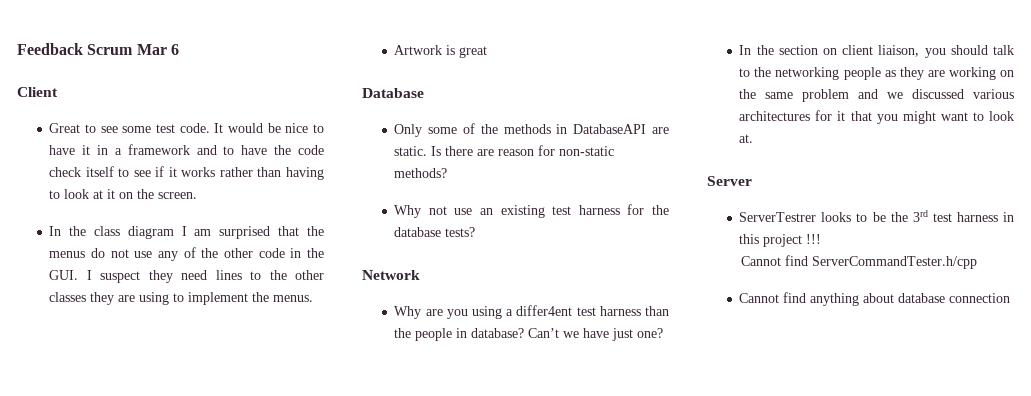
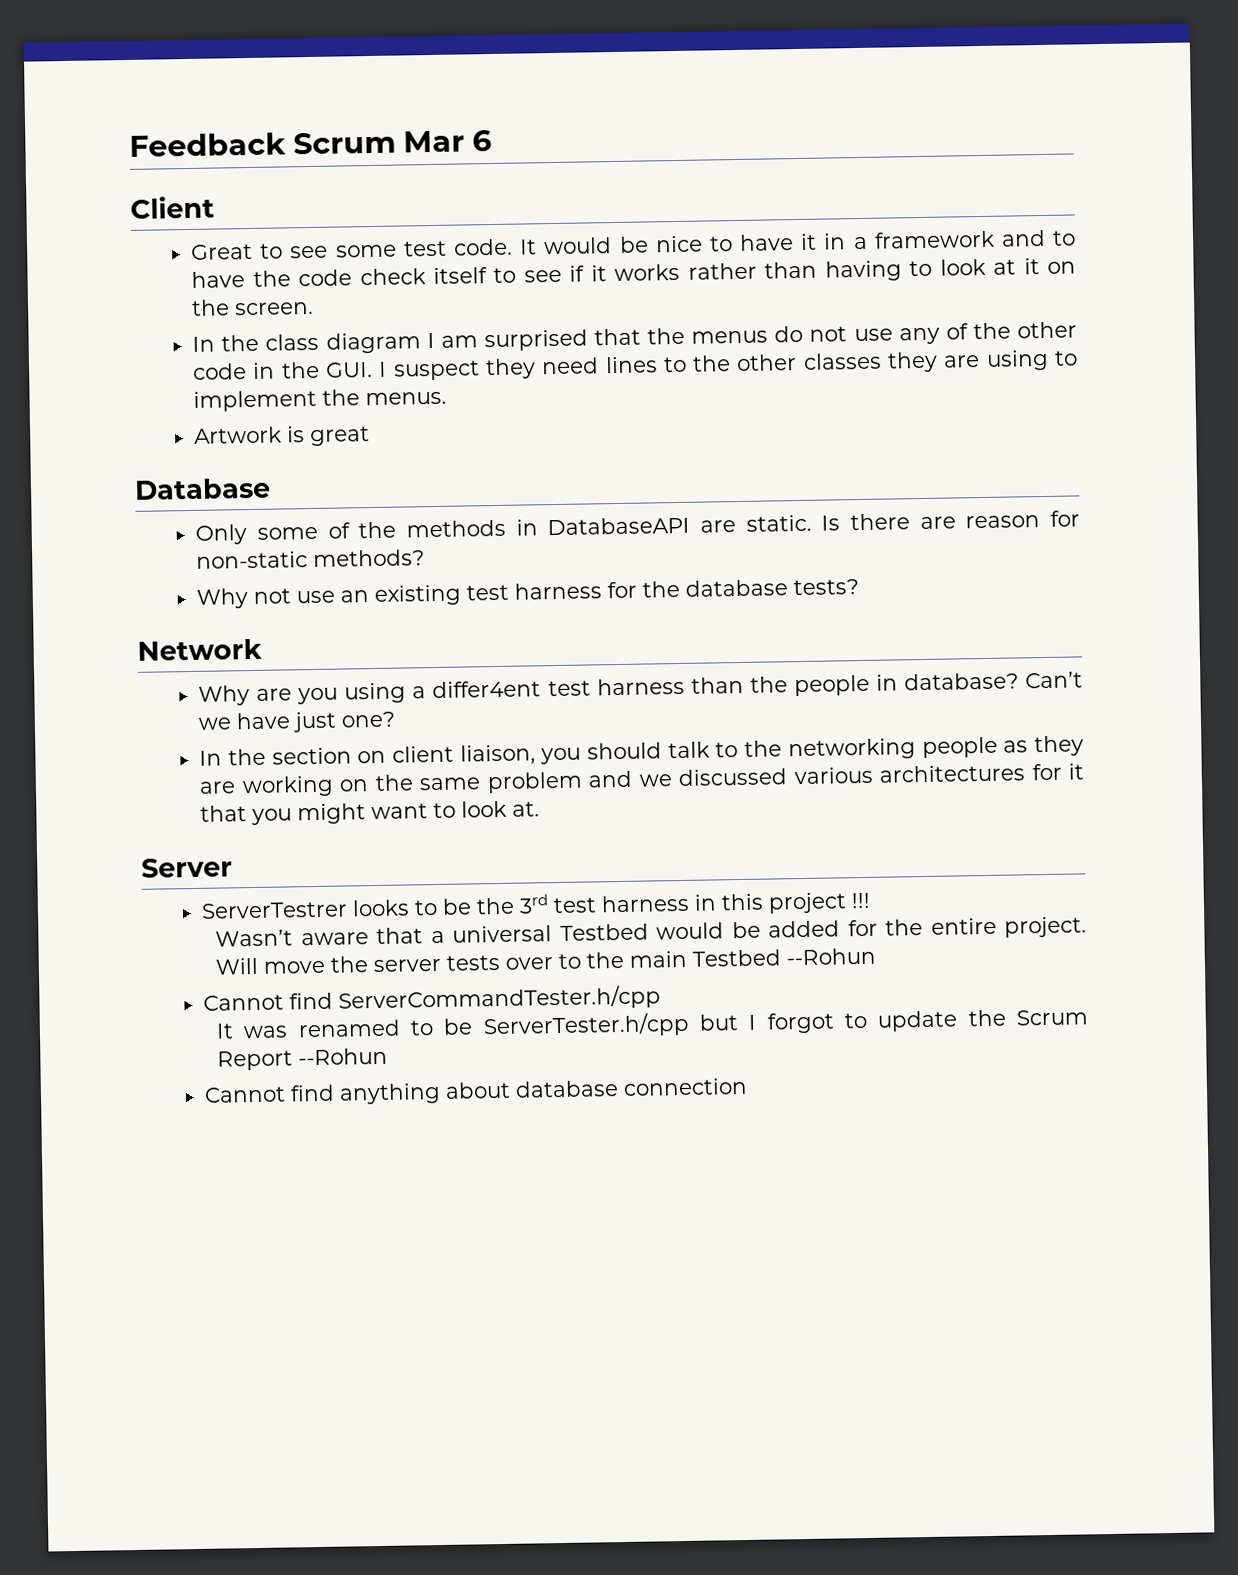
[740,255,977,269] Cannot find ServerCommandTester.h/cpp -> [215,916,1087,947] [215,947,877,975] [203,984,662,1013] [216,1009,1089,1039] [217,1047,389,1071] Wasn’t aware that a universal Testbed would be added for the entire project. Will move the server tests over to the main Testbed --Rohun // Cannot find ServerCommandTester.h/cpp // It was renamed to be ServerTester.h/cpp but I forgot to update the Scrum Report --Rohun

